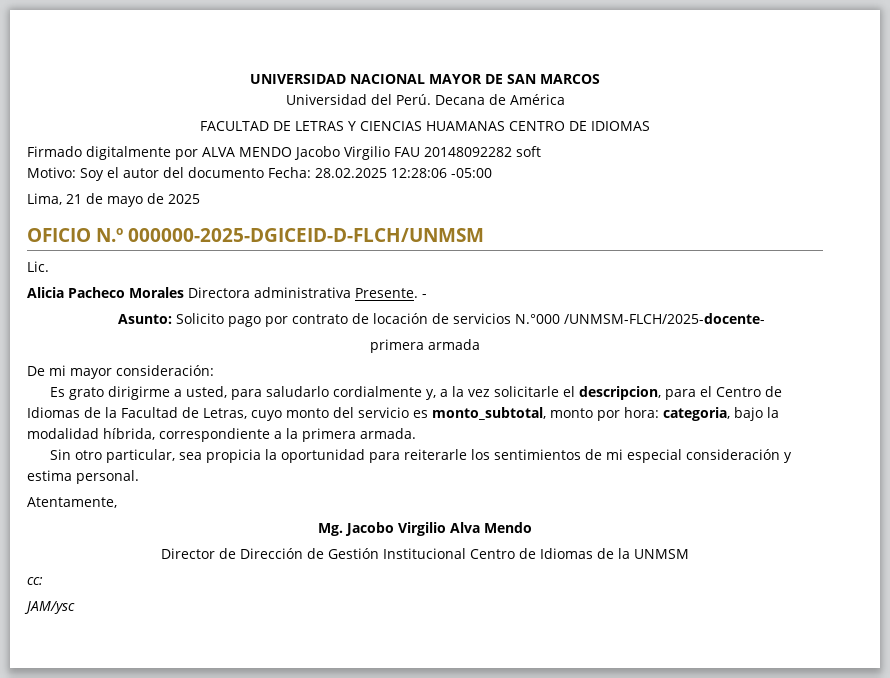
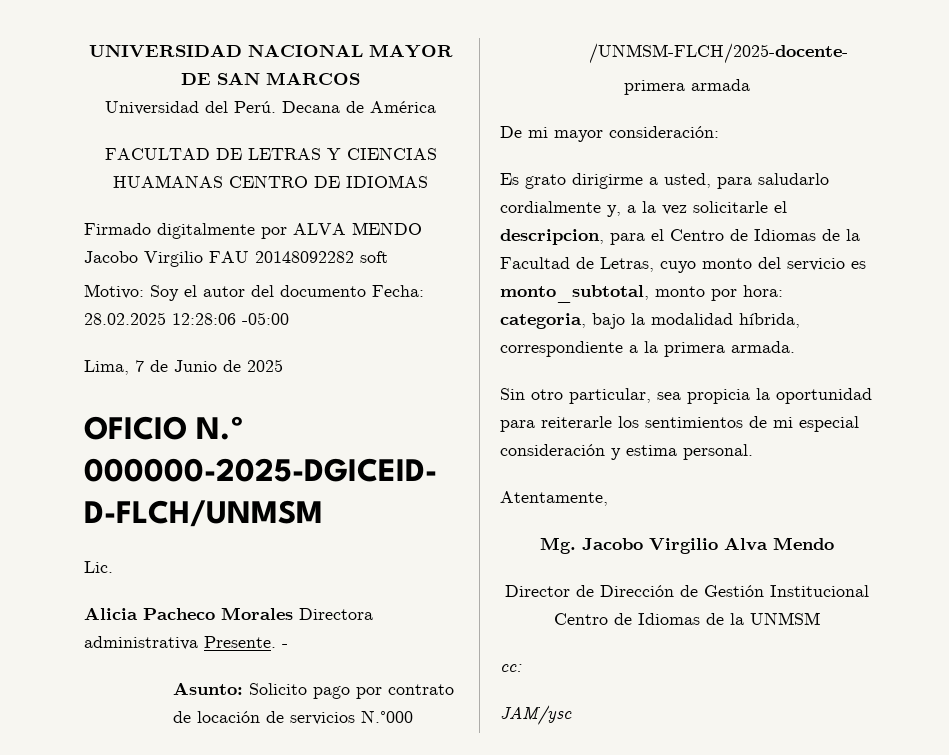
[66,193,143,207] 21 de mayo -> [135,360,217,372] 7 de Junio

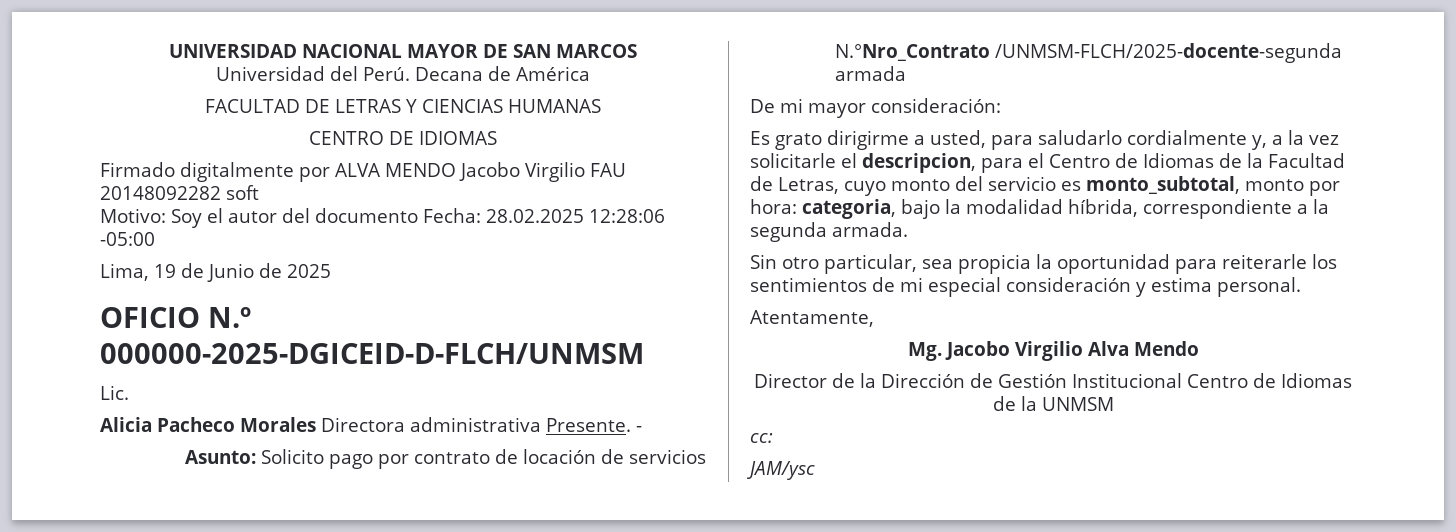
[113,175,223,188] HUAMANAS -> [507,99,601,113] HUMANAS //
[135,360,144,372] 7 -> [154,264,176,278] 19
[361,710,414,723] [589,43,849,64] [623,80,685,95] N.°000 /UNMSM-FLCH/2025-docente- // primera -> [834,43,1342,63] N.°Nro_Contrato /UNMSM-FLCH/2025-docente-segunda
[664,342,725,357] primera -> [750,222,827,242] segunda
(594, 591) none -> [860,373,876,388] la

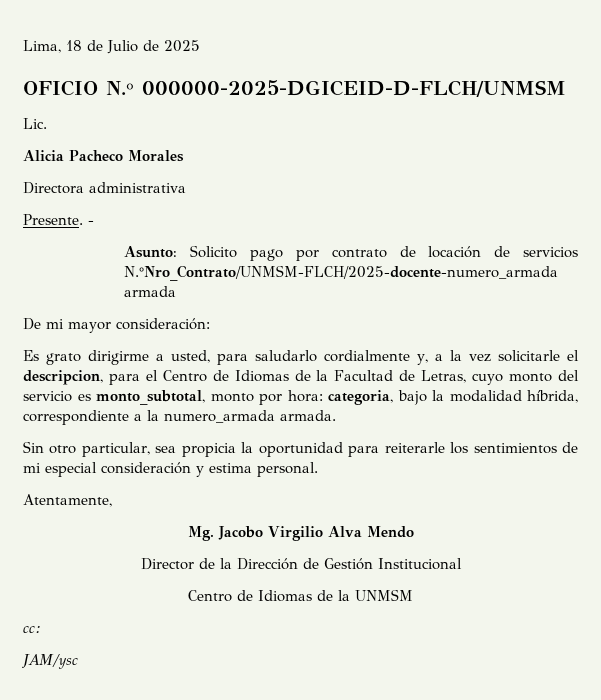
[169,44,637,58] [216,66,590,81] [205,99,601,113] [309,131,497,145] [100,162,626,182] [100,185,259,200] [100,208,665,228] [100,232,155,246] [100,263,254,282] UNIVERSIDAD NACIONAL MAYOR DE SAN MARCOS // Universidad del Perú. Decana de América // FACULTAD DE LETRAS Y CIENCIAS HUMANAS // CENTRO DE IDIOMAS // Firmado digitalmente por ALVA MENDO Jacobo Virgilio FAU 20148092282 soft // Motivo: Soy el autor del documento Fecha: 28.02.2025 12:28:06 -05:00 // Lima, 19 de Junio -> [23,40,138,54] Lima, 18 de Julio
(316, 424) none -> (184, 156) //
(541, 424) none -> (186, 187) //
[834,43,1342,63] N.°Nro_Contrato /UNMSM-FLCH/2025-docente-segunda -> [124,265,559,281] N.°Nro_Contrato/UNMSM-FLCH/2025-docente-numero_armada
[750,222,827,242] segunda -> [164,410,275,423] numero_armada
(1182, 380) none -> (462, 564) //

